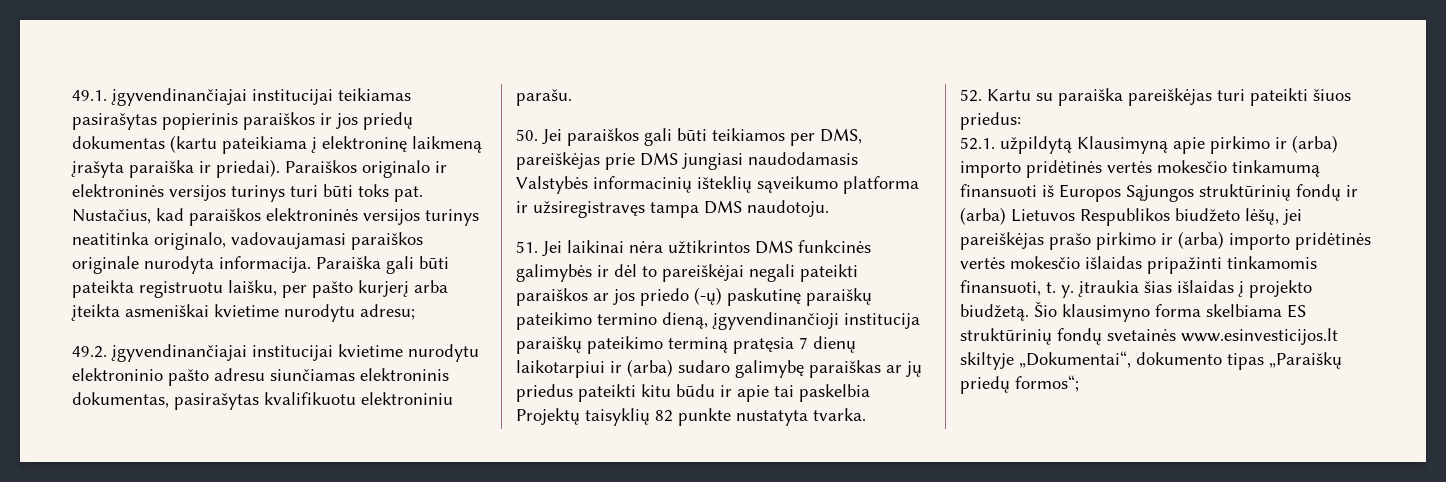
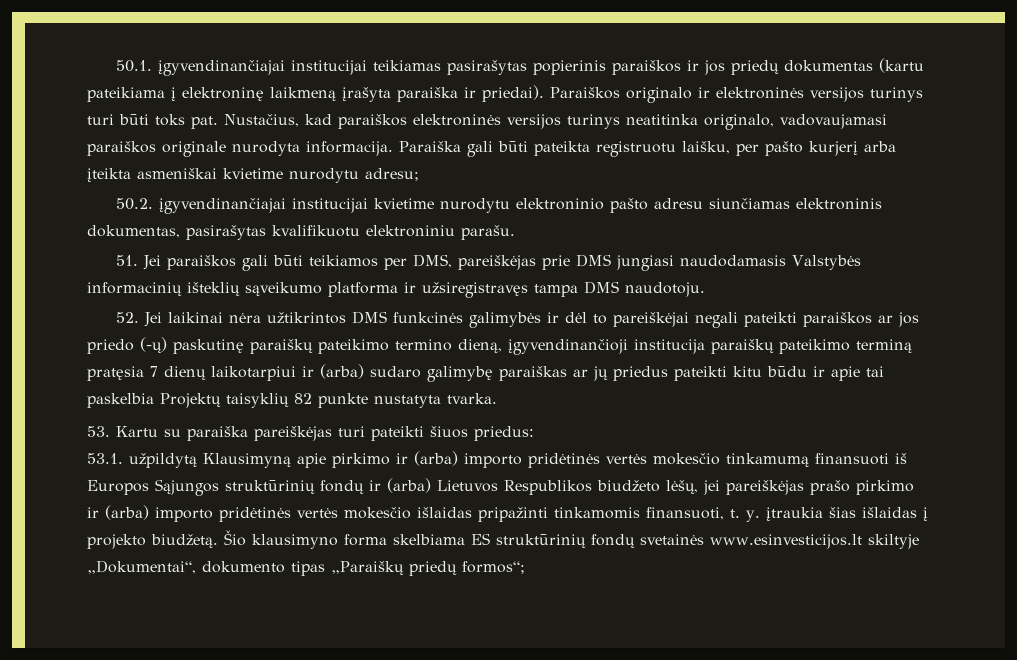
[72,90,107,101] 49.1. -> [115,60,152,72] 50.1.
[72,346,107,358] 49.2. -> [115,198,153,210] 50.2.
[516,129,538,141] 50. -> [115,255,138,266] 51.
[516,241,538,253] 51. -> [115,312,139,323] 52.
[960,89,982,102] 52. -> [87,426,110,437] 53.
[960,137,995,150] 52.1. -> [87,453,123,464] 53.1.

